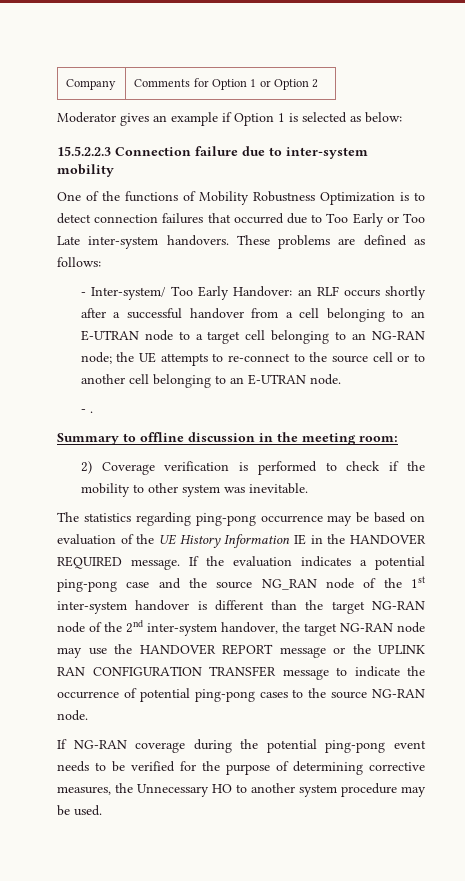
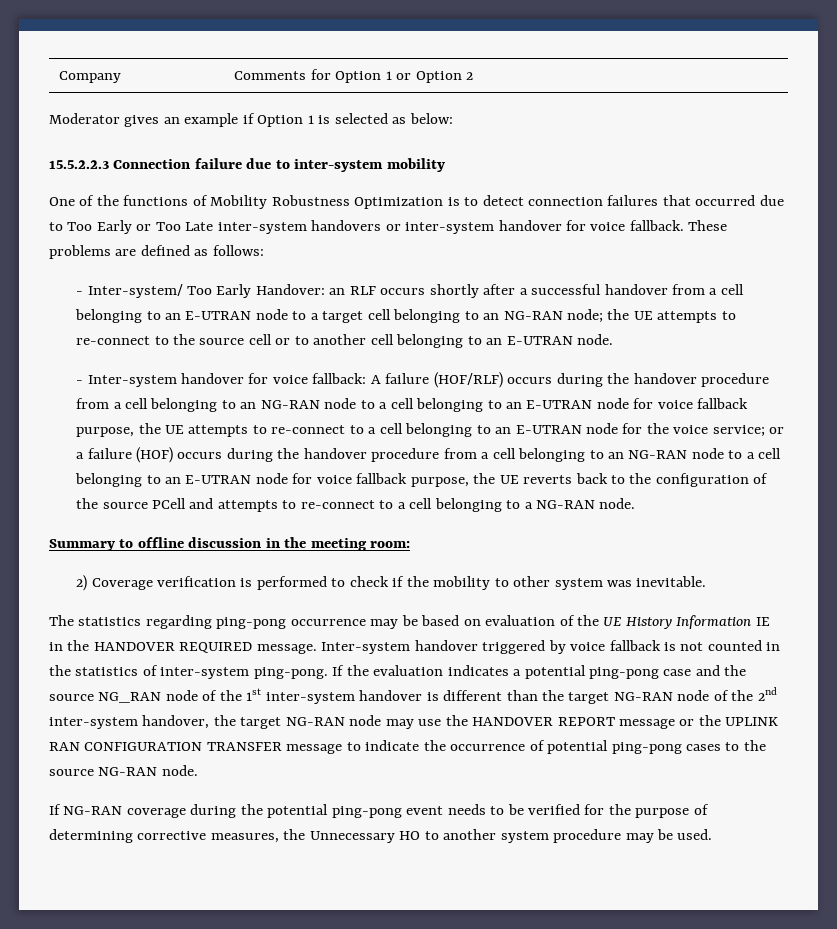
[166,235,229,246] handovers. -> [311,220,684,234] handovers or inter-system handover for voice fallback.
[89,411,93,413] . -> [87,372,769,388] [76,398,749,412] [76,423,785,437] [76,447,782,463] [75,473,769,487] [76,498,636,512] Inter-system handover for voice fallback: A failure (HOF/RLF) occurs during the handover procedure from a cell belonging to an NG-RAN node to a cell belonging to an E-UTRAN node for voice fallback purpose, the UE attempts to re-connect to a cell belonging to an E-UTRAN node for the voice service; or a failure (HOF) occurs during the handover procedure from a cell belonging to an NG-RAN node to a cell belonging to an E-UTRAN node for voice fallback purpose, the UE reverts back to the configuration of the source PCell and attempts to re-connect to a cell belonging to a NG-RAN node.
(180, 564) none -> [321,640,781,654] [49,665,328,679] Inter-system handover triggered by voice fallback is not counted in the statistics of inter-system ping-pong.

